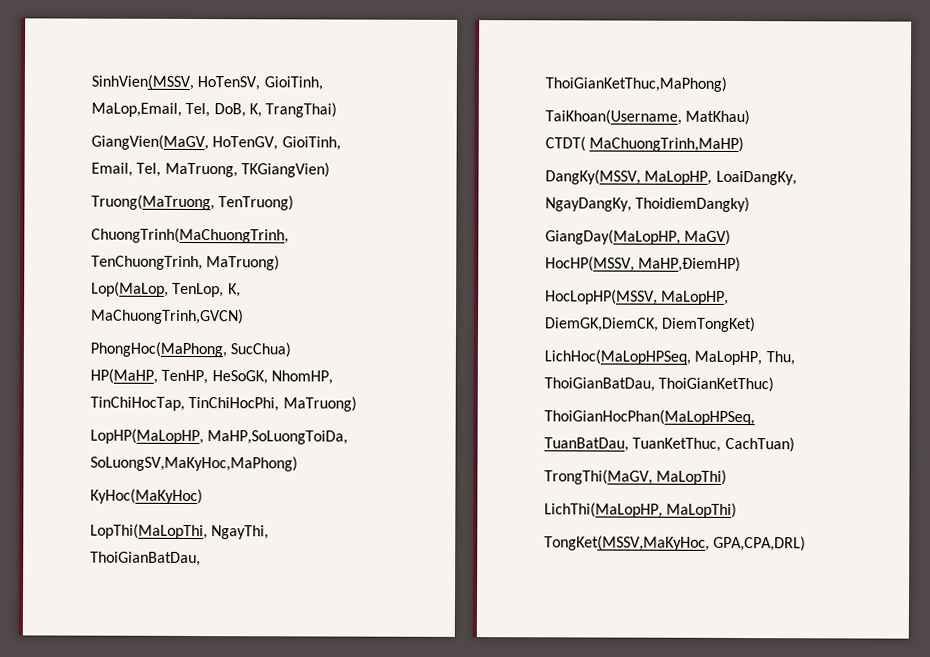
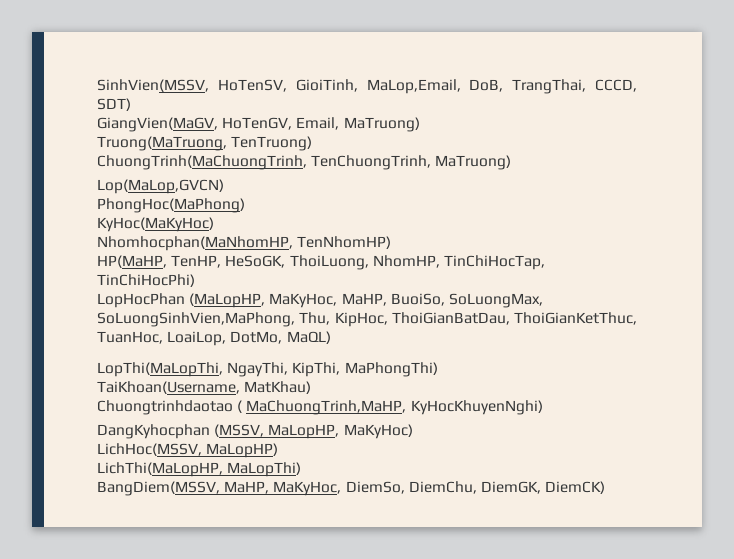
[185,102,338,118] [91,134,341,151] [91,162,330,178] Tel, DoB, K, TrangThai) // GiangVien(MaGV, HoTenGV, GioiTinh, Email, Tel, MaTruong, TKGiangVien) -> [469,79,637,94] [97,98,131,111] [97,117,420,132] DoB, TrangThai, CCCD, SDT) // GiangVien(MaGV, HoTenGV, Email, MaTruong)
[91,281,241,298] [91,308,244,325] [90,341,292,358] Lop(MaLop, TenLop, K, MaChuongTrinh,GVCN) // PhongHoc(MaPhong, SucChua) -> [97,179,224,194] [97,198,245,213] [97,217,214,232] [97,236,392,251] Lop(MaLop,GVCN) // PhongHoc(MaPhong) // KyHoc(MaKyHoc) // Nhomhocphan(MaNhomHP, TenNhomHP)
(268, 377) none -> [289,255,369,270] ThoiLuong,
[188,396,357,412] [90,428,349,445] [90,455,298,472] [90,488,203,505] TinChiHocPhi, MaTruong) // LopHP(MaLopHP, MaHP,SoLuongToiDa, SoLuongSV,MaKyHoc,MaPhong) // KyHoc(MaKyHoc) -> [97,274,195,287] [97,293,543,308] [97,312,637,327] [97,331,331,346] TinChiHocPhi) // LopHocPhan (MaLopHP, MaKyHoc, MaHP, BuoiSo, SoLuongMax, SoLuongSinhVien,MaPhong, Thu, KipHoc, ThoiGianBatDau, ThoiGianKetThuc, TuanHoc, LoaiLop, DotMo, MaQL)
[90,551,201,567] [545,76,727,92] ThoiGianBatDau, ThoiGianKetThuc,MaPhong) -> [292,362,438,377] KipThi, MaPhongThi)
[545,136,745,153] [545,169,797,186] [545,196,751,213] [545,229,732,245] [545,256,742,273] [545,289,730,305] [544,316,757,333] [544,349,795,366] [544,376,775,393] [544,409,755,426] [544,436,795,453] [544,469,728,485] [544,502,738,518] [544,535,807,552] CTDT( MaChuongTrinh,MaHP) // DangKy(MSSV, MaLopHP, LoaiDangKy, NgayDangKy, ThoidiemDangky) // GiangDay(MaLopHP, MaGV) // HocHP(MSSV, MaHP,ĐiemHP) // HocLopHP(MSSV, MaLopHP, DiemGK,DiemCK, DiemTongKet) // LichHoc(MaLopHPSeq, MaLopHP, Thu, ThoiGianBatDau, ThoiGianKetThuc) // ThoiGianHocPhan(MaLopHPSeq, TuanBatDau, TuanKetThuc, CachTuan) // TrongThi(MaGV, MaLopThi) // LichThi(MaLopHP, MaLopThi) // TongKet(MSSV,MaKyHoc, GPA,CPA,DRL) -> [97,400,543,415] [97,424,413,439] [97,443,279,458] [97,462,302,477] [97,481,606,496] Chuongtrinhdaotao ( MaChuongTrinh,MaHP, KyHocKhuyenNghi) // DangKyhocphan (MSSV, MaLopHP, MaKyHoc) // LichHoc(MSSV, MaLopHP) // LichThi(MaLopHP, MaLopThi) // BangDiem(MSSV, MaHP, MaKyHoc, DiemSo, DiemChu, DiemGK, DiemCK)

